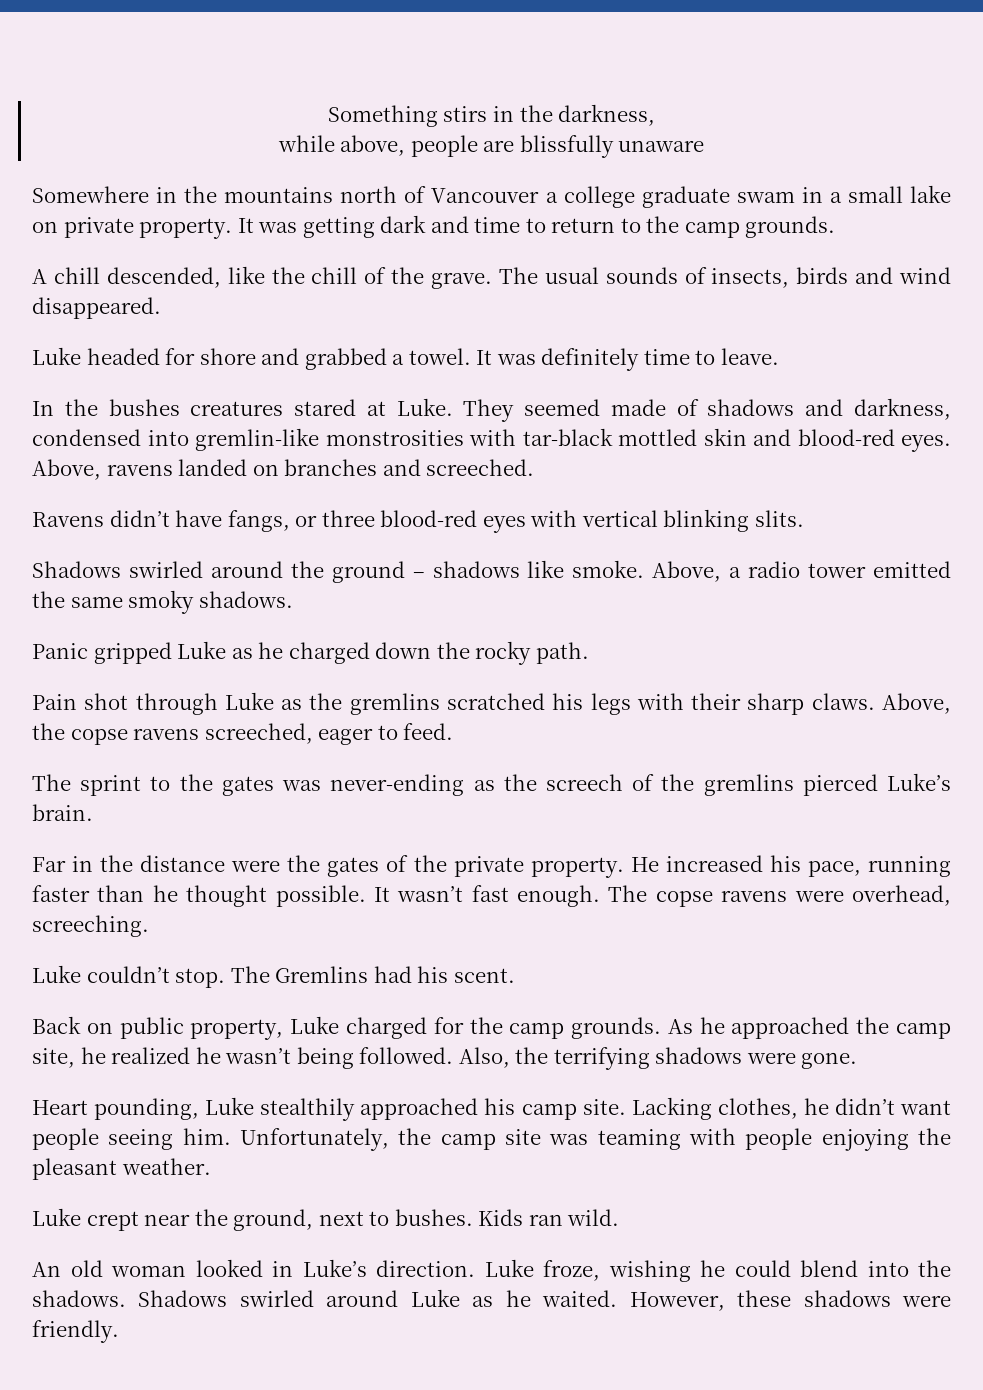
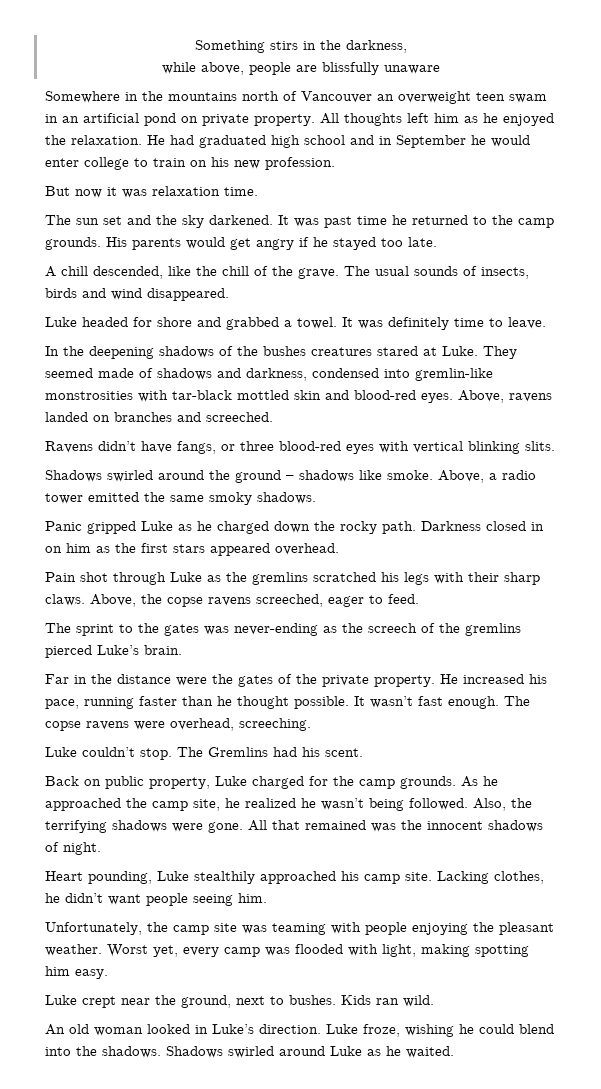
[545,185,951,208] [32,215,836,239] a college graduate swam in a small lake on private property. It was getting dark and time to return to the camp grounds. -> [377,91,547,104] [45,113,554,126] [45,135,530,148] [45,157,335,170] [45,186,258,198] [45,215,554,228] [45,237,437,250] an overweight teen swam in an artificial pond on private property. All thoughts left him as he enjoyed the relaxation. He had graduated high school and in September he would enter college to train on his new profession. // But now it was relaxation time. // The sun set and the sky darkened. It was past time he returned to the camp grounds. His parents would get angry if he stayed too late.
(98, 407) none -> [89,346,258,359] deepening shadows of the
(589, 653) none -> [421,521,544,531] [45,543,339,556] Darkness closed in on him as the first stars appeared overhead.
(858, 1060) none -> [248,820,543,832] [45,842,101,855] All that remained was the innocent shadows of night.
(231, 1136) none -> (267, 898) //
(211, 1166) none -> [107,944,529,957] [45,966,108,979] Worst yet, every camp was flooded with light, making spotting him easy.
[629,1290,951,1311] [32,1320,119,1343] However, these shadows were friendly. -> (454, 1052) none

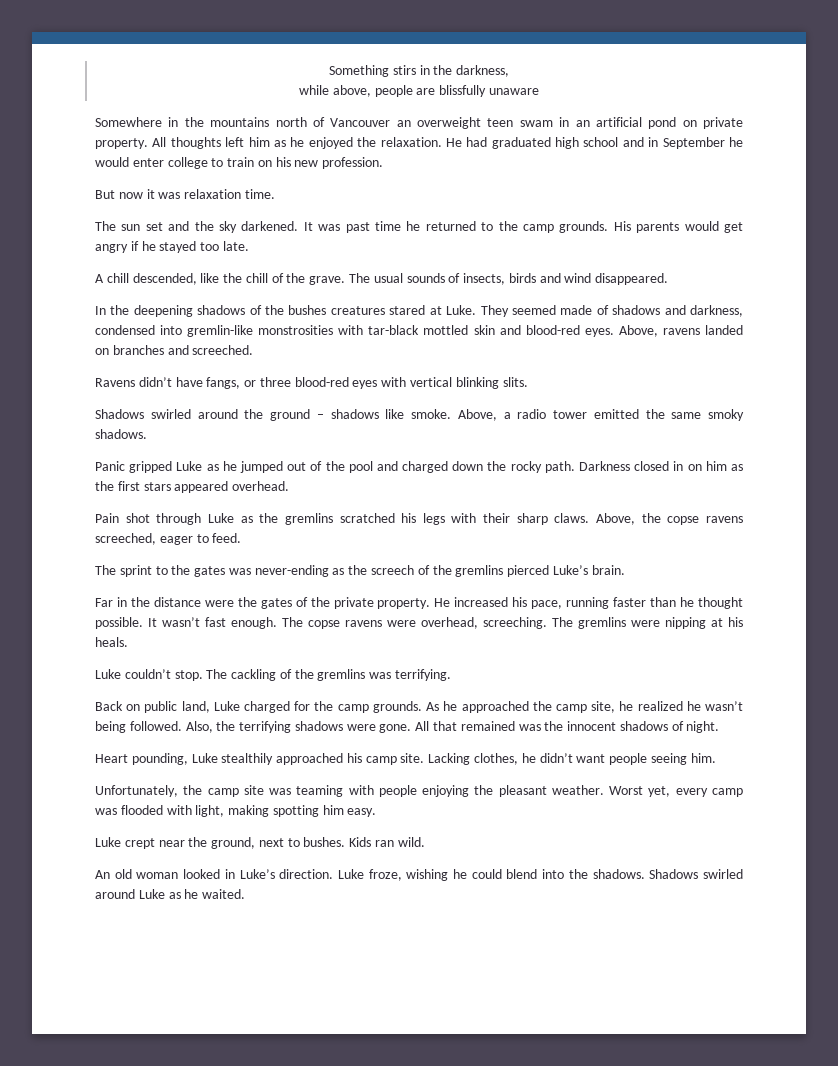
[45,317,546,330] // Luke headed for shore and grabbed a towel. It was definitely time to leave. -> (669, 279) none
(212, 526) none -> [239,461,398,473] jumped out of the pool and
[45,747,363,760] // Luke couldn’t stop. The Gremlins had his scent. -> [552,617,743,629] [95,637,128,647] [95,669,452,681] The gremlins were nipping at his heals. // Luke couldn’t stop. The cackling of the gremlins was terrifying.
[149,777,210,789] property, -> [181,701,210,713] land,

